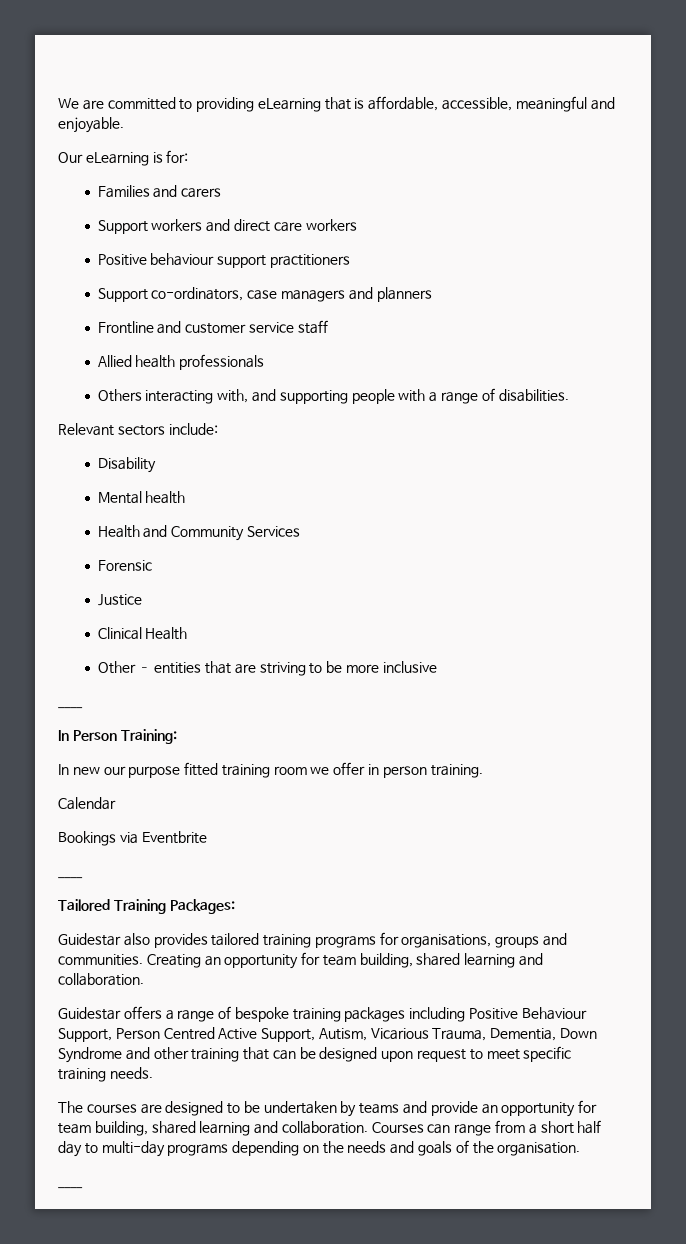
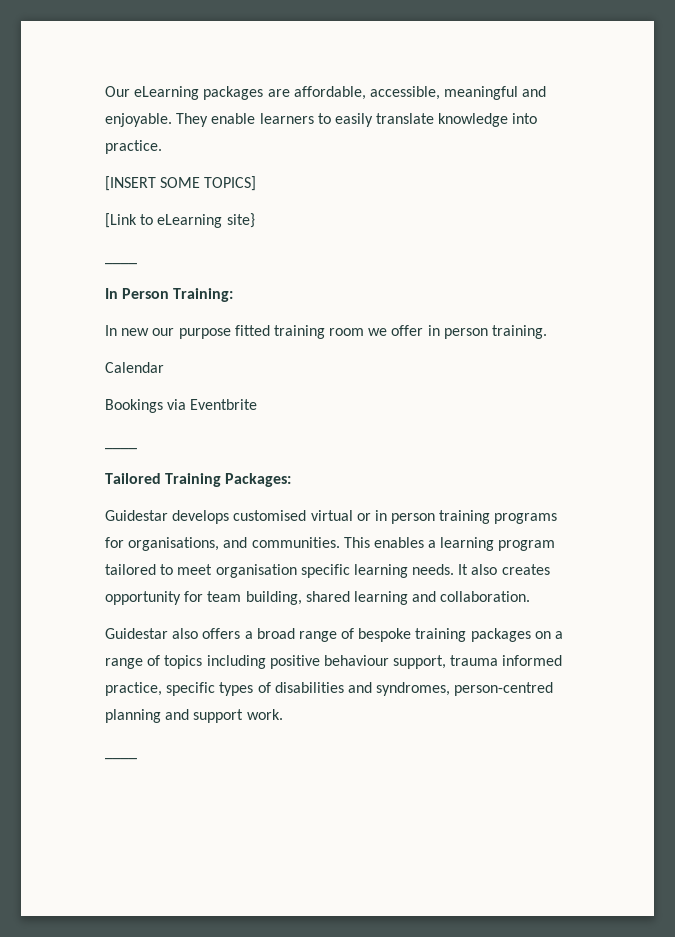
[58,97,365,112] We are committed to providing eLearning that is -> [105,86,290,100] Our eLearning packages are
[58,150,189,166] [97,185,222,198] [97,219,357,234] [97,253,351,268] [97,287,432,302] [97,320,328,334] [97,354,265,370] [97,388,569,404] [58,423,218,436] [97,457,156,473] [97,491,186,504] [97,525,301,541] [97,560,152,571] [97,594,142,606] [97,627,188,640] [97,661,437,676] // Our eLearning is for: // Families and carers // Support workers and direct care workers // Positive behaviour support practitioners // Support co-ordinators, case managers and planners // Frontline and customer service staff // Allied health professionals // Others interacting with, and supporting people with a range of disabilities. // Relevant sectors include: // Disability // Mental health // Health and Community Services // Forensic // Justice // Clinical Health // Other – entities that are striving to be more inclusive -> [176,113,538,127] [105,140,162,154] [105,176,257,191] [105,213,255,228] They enable learners to easily translate knowledge into practice. // [INSERT SOME TOPICS] // [Link to eLearning site}
[123,933,260,948] also provides tailored -> [172,510,436,524] develops customised virtual or in person
[495,936,540,948] groups -> (220, 544) none
[146,954,221,968] Creating an -> [343,537,556,551] [105,564,550,578] This enables a learning program tailored to meet organisation specific learning needs. It also creates
(121, 1013) none -> [172,628,199,639] also
(174, 1015) none -> [256,628,295,639] broad
[409,1007,587,1022] [58,1027,598,1042] [58,1046,572,1063] [58,1067,153,1082] [58,1100,598,1117] [58,1120,602,1136] [58,1140,581,1157] including Positive Behaviour Support, Person Centred Active Support, Autism, Vicarious Trauma, Dementia, Down Syndrome and other training that can be designed upon request to meet specific training needs. // The courses are designed to be undertaken by teams and provide an opportunity for team building, shared learning and collaboration. Courses can range from a short half day to multi-day programs depending on the needs and goals of the organisation. -> [534,631,564,639] [105,655,563,669] [105,682,554,696] [105,709,283,723] on a range of topics including positive behaviour support, trauma informed practice, specific types of disabilities and syndromes, person-centred planning and support work.

